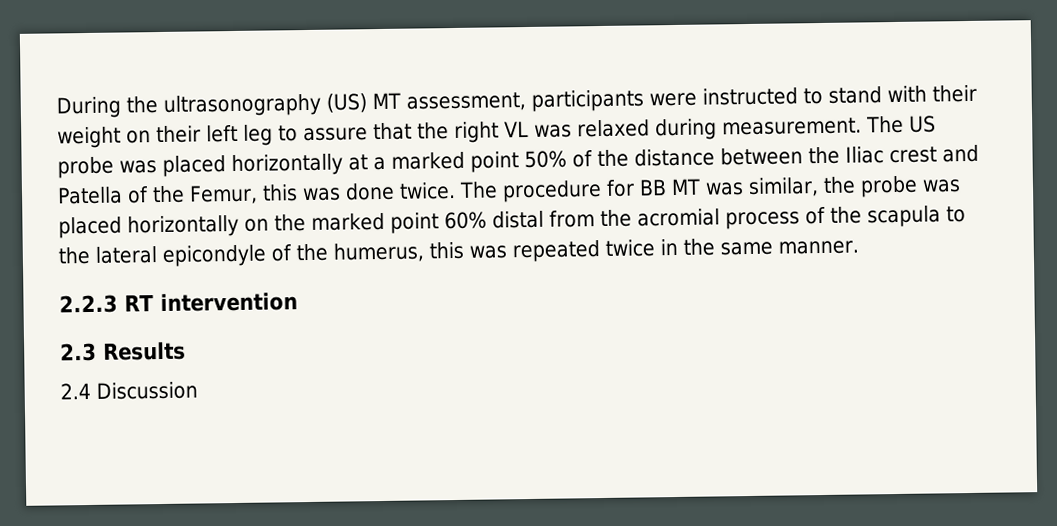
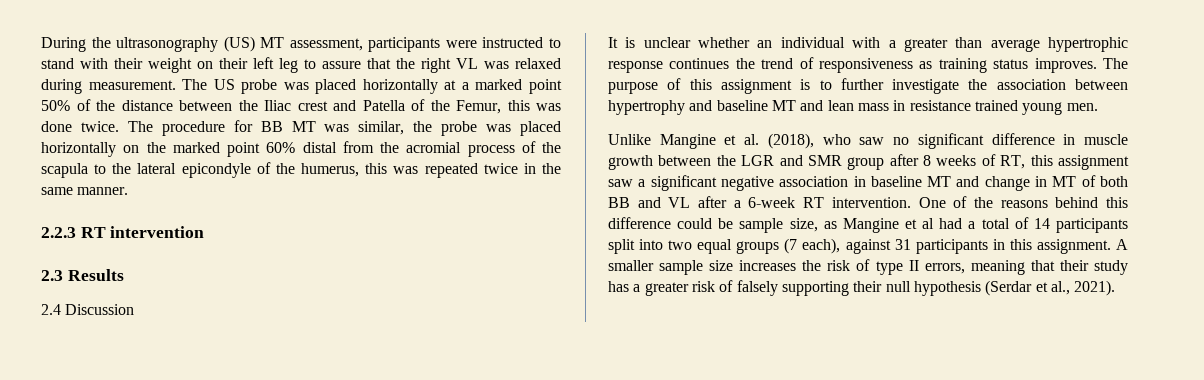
(198, 390) none -> [608,37,1128,52] [608,57,1128,73] [608,78,1128,94] [608,100,1098,115] [608,133,1128,149] [608,154,1129,170] [608,175,1128,191] [608,196,1128,208] [608,217,1129,233] [608,238,1128,254] [608,259,1128,275] [608,280,1116,296] // It is unclear whether an individual with a greater than average hypertrophic response continues the trend of responsiveness as training status improves. The purpose of this assignment is to further investigate the association between hypertrophy and baseline MT and lean mass in resistance trained young men. // Unlike Mangine et al. (2018), who saw no significant difference in muscle growth between the LGR and SMR group after 8 weeks of RT, this assignment saw a significant negative association in baseline MT and change in MT of both BB and VL after a 6-week RT intervention. One of the reasons behind this difference could be sample size, as Mangine et al had a total of 14 participants split into two equal groups (7 each), against 31 participants in this assignment. A smaller sample size increases the risk of type II errors, meaning that their study has a greater risk of falsely supporting their null hypothesis (Serdar et al., 2021).

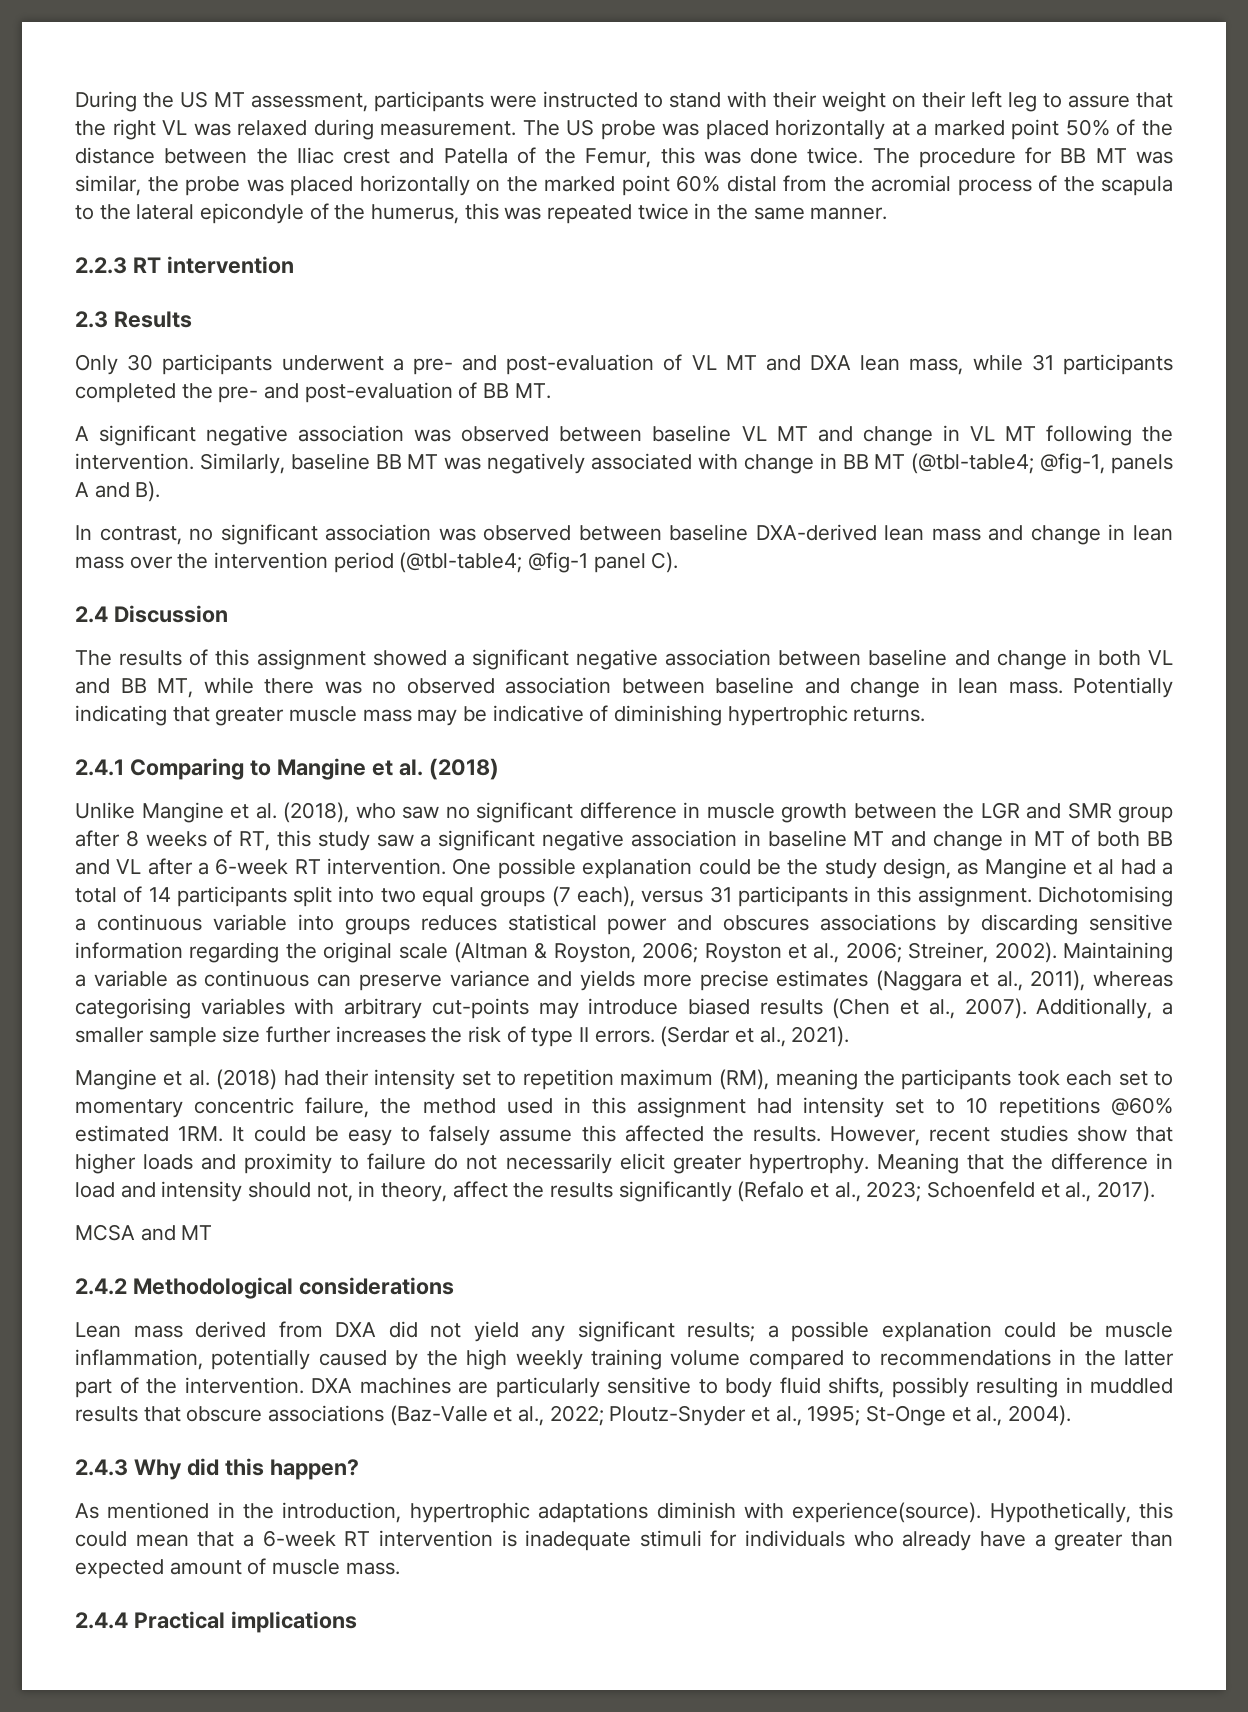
[116,36,255,52] ultrasonography (US) -> [180,91,208,108] US
[41,304,135,315] [608,37,1128,52] [608,57,1128,73] [608,78,1128,94] [608,100,1098,115] 2.4 Discussion // It is unclear whether an individual with a greater than average hypertrophic response continues the trend of responsiveness as training status improves. The purpose of this assignment is to further investigate the association between hypertrophy and baseline MT and lean mass in resistance trained young men. -> [75,354,1173,375] [75,382,551,403] [75,425,1173,446] [75,453,1173,474] [75,481,161,502] [75,524,1173,545] [75,552,679,573] [75,605,228,623] [75,649,1173,670] [75,677,1173,698] [75,705,926,726] [75,758,499,780] Only 30 participants underwent a pre- and post-evaluation of VL MT and DXA lean mass, while 31 participants completed the pre- and post-evaluation of BB MT. // A significant negative association was observed between baseline VL MT and change in VL MT following the intervention. Similarly, baseline BB MT was negatively associated with change in BB MT (@tbl-table4; @fig-1, panels A and B). // In contrast, no significant association was observed between baseline DXA-derived lean mass and change in lean mass over the intervention period (@tbl-table4; @fig-1 panel C). // 2.4 Discussion // The results of this assignment showed a significant negative association between baseline and change in both VL and BB MT, while there was no observed association between baseline and change in lean mass. Potentially indicating that greater muscle mass may be indicative of diminishing hypertrophic returns. // 2.4.1 Comparing to Mangine et al. (2018)
[1058,155,1129,170] assignment -> [317,831,370,851] study
[953,196,1128,208] [608,217,818,233] of the reasons behind this difference could be sample size, -> [497,858,951,879] possible explanation could be the study design,
[845,239,891,254] against -> [641,890,704,903] versus
[1116,239,1128,250] A -> [1037,886,1173,907] [75,914,1173,935] [75,942,1173,963] [75,970,1173,991] [75,998,1173,1019] Dichotomising a continuous variable into groups reduces statistical power and obscures associations by discarding sensitive information regarding the original scale (Altman & Royston, 2006; Royston et al., 2006; Streiner, 2002). Maintaining a variable as continuous can preserve variance and yields more precise estimates (Naggara et al., 2011), whereas categorising variables with arbitrary cut-points may introduce biased results (Chen et al., 2007). Additionally, a
(734, 265) none -> [266,1026,332,1043] further
[924,260,1128,275] [608,280,1116,296] errors, meaning that their study has a greater risk of falsely supporting their null hypothesis (Serdar et al., 2021). -> [594,1026,850,1047] [75,1069,1174,1090] [75,1097,1173,1118] [75,1125,1173,1146] [75,1153,1173,1174] [75,1181,1156,1202] [75,1224,213,1241] [75,1277,454,1299] [75,1321,1173,1342] [75,1349,1174,1370] [75,1377,1173,1398] [75,1405,1072,1426] [75,1458,359,1480] [75,1502,1173,1523] [75,1530,1173,1551] [75,1558,400,1579] [75,1611,357,1633] errors. (Serdar et al., 2021). // Mangine et al. (2018) had their intensity set to repetition maximum (RM), meaning the participants took each set to momentary concentric failure, the method used in this assignment had intensity set to 10 repetitions @60% estimated 1RM. It could be easy to falsely assume this affected the results. However, recent studies show that higher loads and proximity to failure do not necessarily elicit greater hypertrophy. Meaning that the difference in load and intensity should not, in theory, affect the results significantly (Refalo et al., 2023; Schoenfeld et al., 2017). // MCSA and MT // 2.4.2 Methodological considerations // Lean mass derived from DXA did not yield any significant results; a possible explanation could be muscle inflammation, potentially caused by the high weekly training volume compared to recommendations in the latter part of the intervention. DXA machines are particularly sensitive to body fluid shifts, possibly resulting in muddled results that obscure associations (Baz-Valle et al., 2022; Ploutz-Snyder et al., 1995; St-Onge et al., 2004). // 2.4.3 Why did this happen? // As mentioned in the introduction, hypertrophic adaptations diminish with experience(source). Hypothetically, this could mean that a 6-week RT intervention is inadequate stimuli for individuals who already have a greater than expected amount of muscle mass. // 2.4.4 Practical implications

